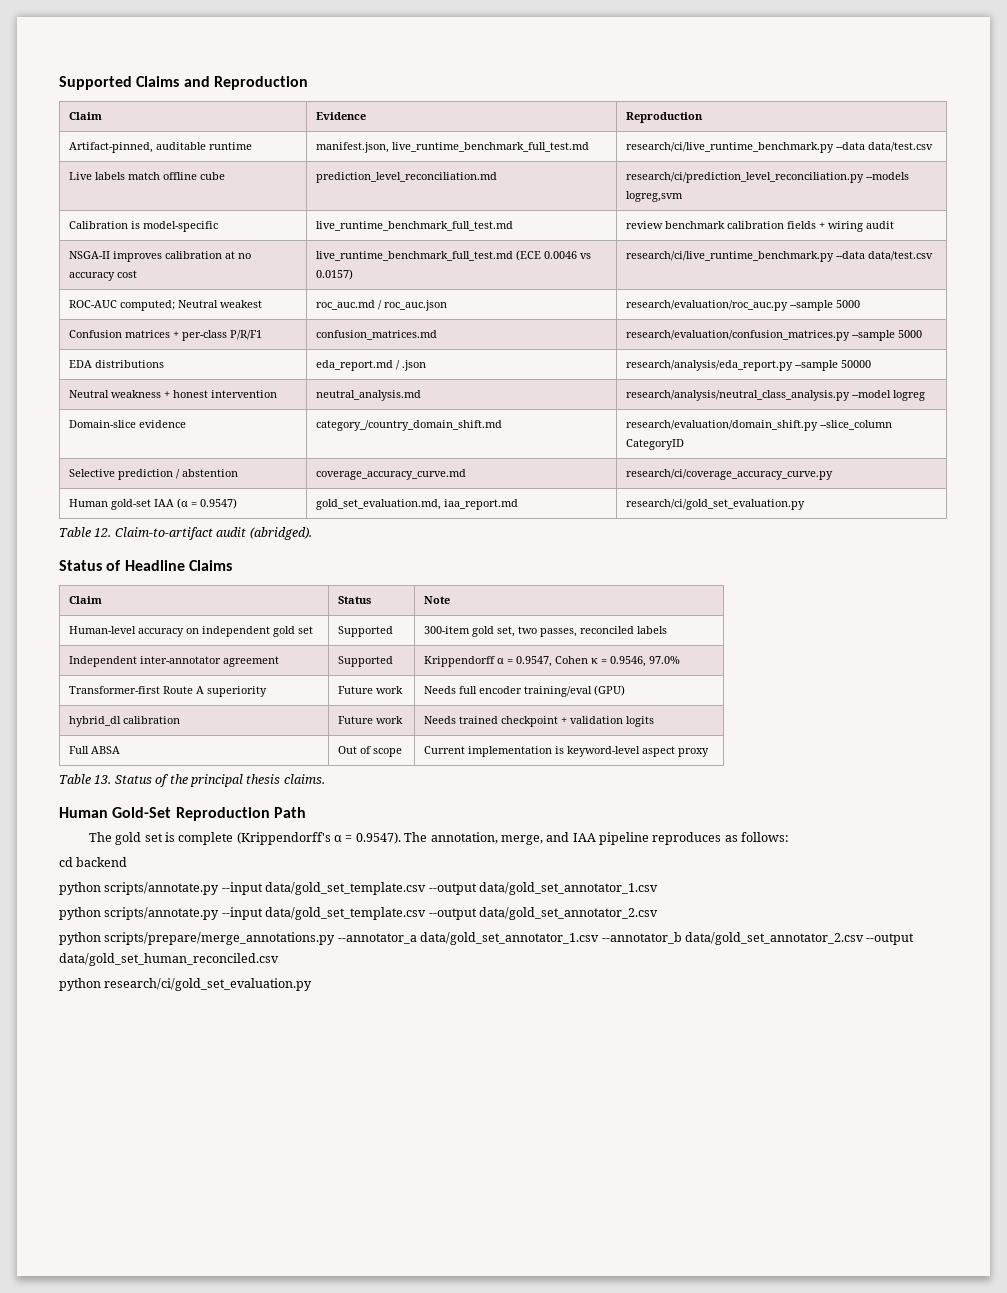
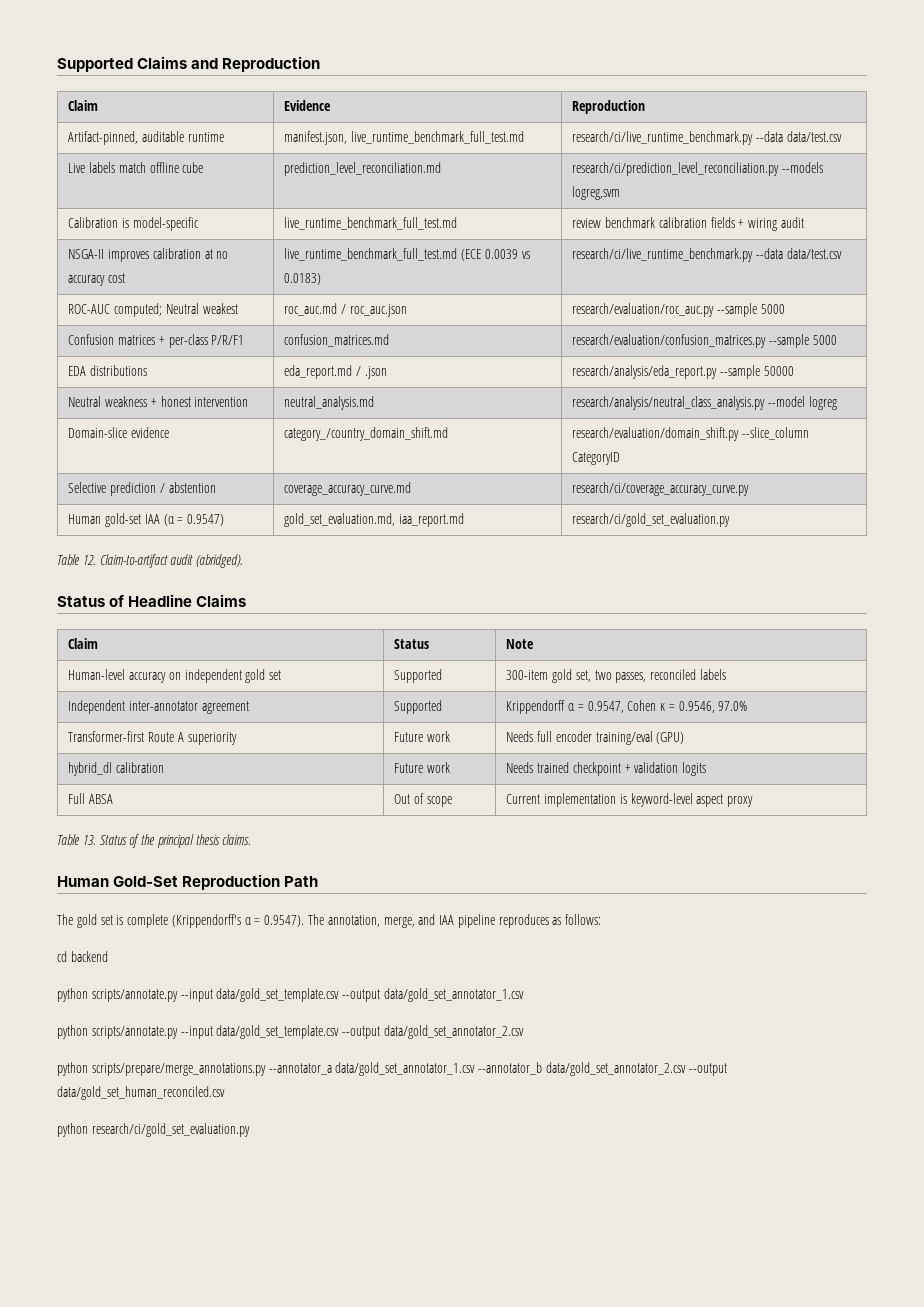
[543,251,591,259] [315,269,353,280] 0.0046 vs 0.0157) -> [484,249,530,259] [284,273,322,285] 0.0039 vs 0.0183)

